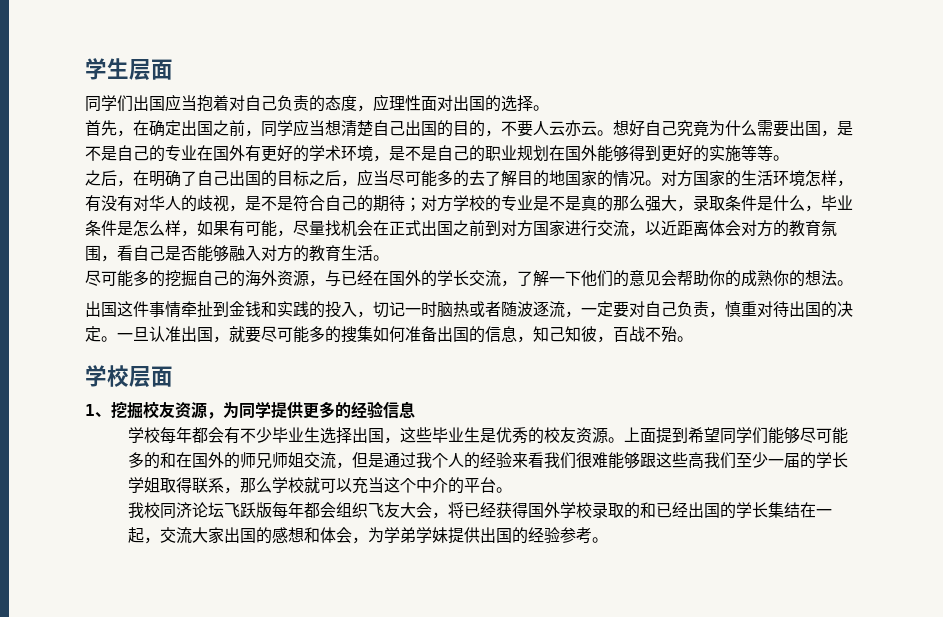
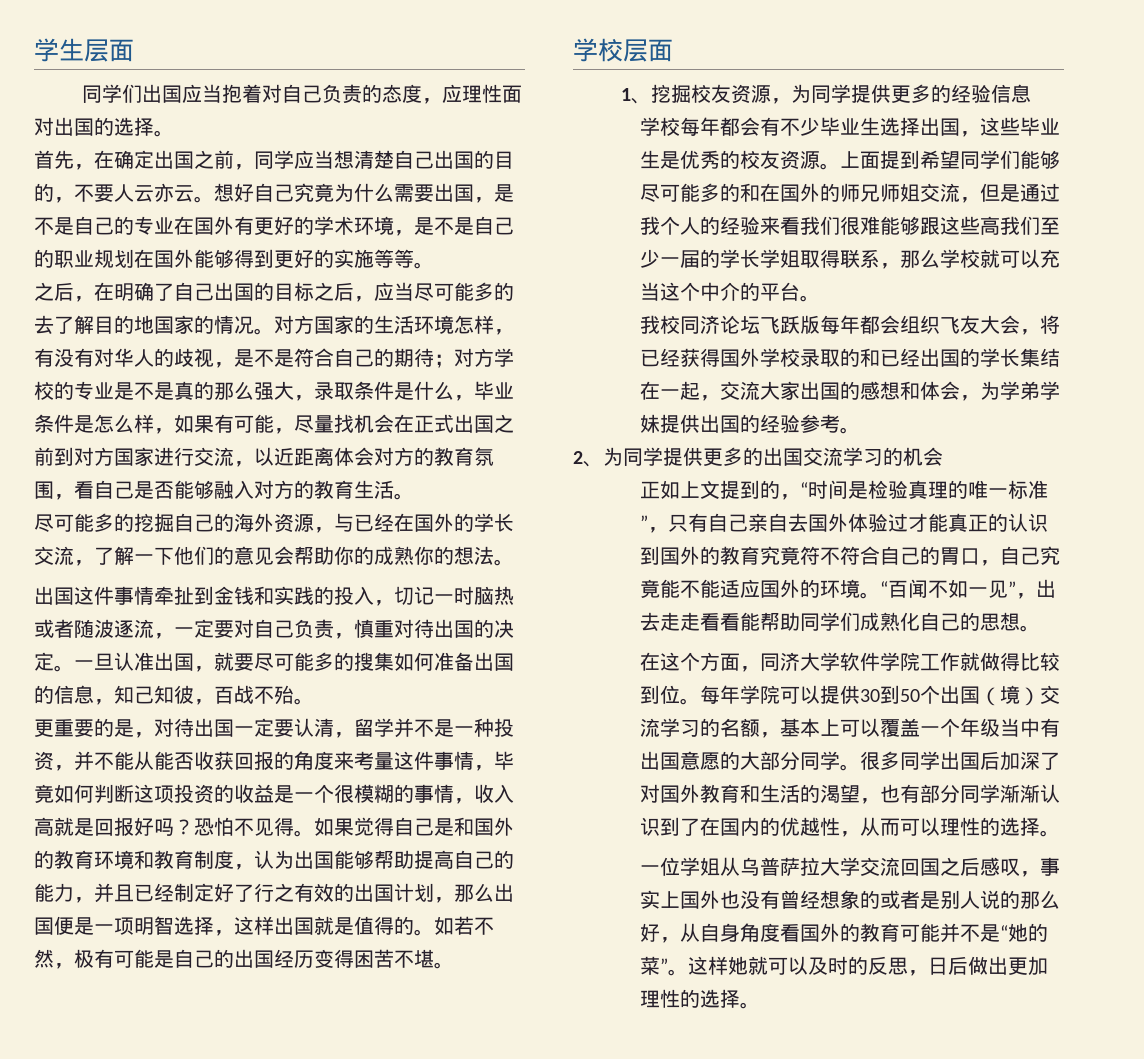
(693, 339) none -> [34,718,514,738] [34,751,514,771] [34,784,514,804] [34,817,514,837] [34,850,514,870] [34,883,514,903] [34,916,494,936] [34,949,454,969] // 更重要的是，对待出国一定要认清，留学并不是一种投资，并不能从能否收获回报的角度来考量这件事情，毕竟如何判断这项投资的收益是一个很模糊的事情，收入高就是回报好吗？恐怕不见得。如果觉得自己是和国外的教育环境和教育制度，认为出国能够帮助提高自己的能力，并且已经制定好了行之有效的出国计划，那么出国便是一项明智选择，这样出国就是值得的。如若不然，极有可能是自己的出国经历变得困苦不堪。
(608, 540) none -> [573,447,943,467] [640,480,1049,500] [640,513,1049,533] [640,546,1061,566] [640,579,1057,599] [640,612,1041,632] [640,652,1061,672] [640,685,1061,706] [640,718,1061,738] [640,751,1061,771] [640,784,1061,804] [640,817,1061,837] [640,857,1061,877] [640,890,1061,909] [640,923,1049,943] [640,956,1049,976] [640,989,761,1009] // 2、为同学提供更多的出国交流学习的机会 // 正如上文提到的，“时间是检验真理的唯一标准”，只有自己亲自去国外体验过才能真正的认识到国外的教育究竟符不符合自己的胃口，自己究竟能不能适应国外的环境。“百闻不如一见”，出去走走看看能帮助同学们成熟化自己的思想。 // 在这个方面，同济大学软件学院工作就做得比较到位。每年学院可以提供30到50个出国（境）交流学习的名额，基本上可以覆盖一个年级当中有出国意愿的大部分同学。很多同学出国后加深了对国外教育和生活的渴望，也有部分同学渐渐认识到了在国内的优越性，从而可以理性的选择。 // 一位学姐从乌普萨拉大学交流回国之后感叹，事实上国外也没有曾经想象的或者是别人说的那么好，从自身角度看国外的教育可能并不是“她的菜”。这样她就可以及时的反思，日后做出更加理性的选择。

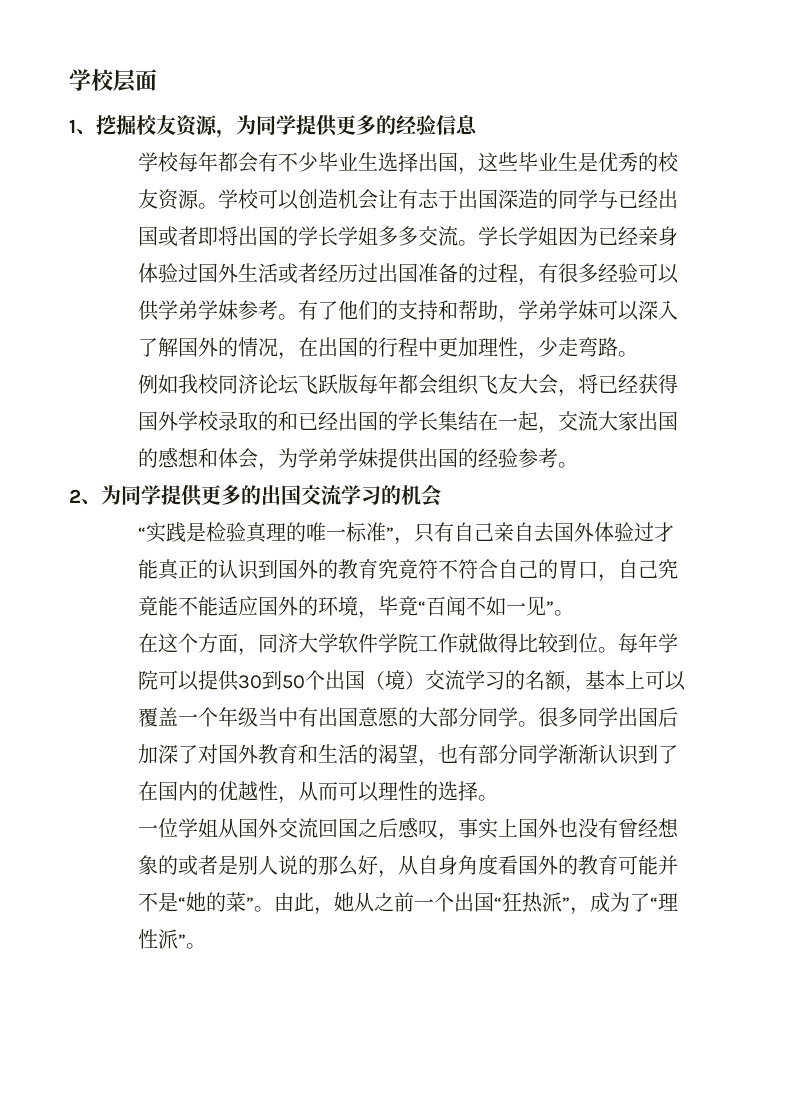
[34,38,134,62] [82,84,523,104] [34,117,174,137] [34,150,514,170] [34,183,514,203] [34,216,514,236] [34,249,434,269] [34,282,514,302] [34,315,514,335] [34,348,514,368] [34,381,514,401] [34,414,514,434] [34,447,494,467] [34,480,414,500] [34,513,514,533] [34,546,514,566] [34,586,514,606] [34,619,514,639] [34,652,514,672] [34,685,314,705] [34,718,514,738] [34,751,514,771] [34,784,514,804] [34,817,514,837] [34,850,514,870] [34,883,514,903] [34,916,494,936] [34,949,454,969] [573,38,598,62] 学生层面 // 同学们出国应当抱着对自己负责的态度，应理性面对出国的选择。 // 首先，在确定出国之前，同学应当想清楚自己出国的目的，不要人云亦云。想好自己究竟为什么需要出国，是不是自己的专业在国外有更好的学术环境，是不是自己的职业规划在国外能够得到更好的实施等等。 // 之后，在明确了自己出国的目标之后，应当尽可能多的去了解目的地国家的情况。对方国家的生活环境怎样，有没有对华人的歧视，是不是符合自己的期待；对方学校的专业是不是真的那么强大，录取条件是什么，毕业条件是怎么样，如果有可能，尽量找机会在正式出国之前到对方国家进行交流，以近距离体会对方的教育氛围，看自己是否能够融入对方的教育生活。 // 尽可能多的挖掘自己的海外资源，与已经在国外的学长交流，了解一下他们的意见会帮助你的成熟你的想法。 // 出国这件事情牵扯到金钱和实践的投入，切记一时脑热或者随波逐流，一定要对自己负责，慎重对待出国的决定。一旦认准出国，就要尽可能多的搜集如何准备出国的信息，知己知彼，百战不殆。 // 更重要的是，对待出国一定要认清，留学并不是一种投资，并不能从能否收获回报的角度来考量这件事情，毕竟如何判断这项投资的收益是一个很模糊的事情，收入高就是回报好吗？恐怕不见得。如果觉得自己是和国外的教育环境和教育制度，认为出国能够帮助提高自己的能力，并且已经制定好了行之有效的出国计划，那么出国便是一项明智选择，这样出国就是值得的。如若不然，极有可能是自己的出国经历变得困苦不堪。 // 学 -> [69,69,91,91] 学
[840,150,1061,169] [640,183,1061,203] [640,216,1061,235] [640,249,1061,269] [640,282,821,302] 上面提到希望同学们能够尽可能多的和在国外的师兄师姐交流，但是通过我个人的经验来看我们很难能够跟这些高我们至少一届的学长学姐取得联系，那么学校就可以充当这个中介的平台。 // -> [217,189,678,210] [137,226,678,247] [137,263,679,286] [137,300,678,323] [137,337,638,360] [137,374,178,394] 学校可以创造机会让有志于出国深造的同学与已经出国或者即将出国的学长学姐多多交流。学长学姐因为已经亲身体验过国外生活或者经历过出国准备的过程，有很多经验可以供学弟学妹参考。有了他们的支持和帮助，学弟学妹可以深入了解国外的情况，在出国的行程中更加理性，少走弯路。 // 例如
[640,480,849,500] 正如上文提到的，“时间 -> [137,522,186,543] “实践
[860,592,881,599] 。 -> [357,596,418,619] ，毕竟
[1016,579,1057,599] [640,612,1021,631] ，出去走走看看能帮助同学们成熟化自己的思想 -> (554, 607) none
[740,857,861,876] 乌普萨拉大学 -> [237,818,278,838] 国外
[688,956,1049,976] [640,989,741,1008] 这样她就可以及时的反思，日后做出更加理性的选择 -> [273,892,678,915] [137,929,186,949] 由此，她从之前一个出国“狂热派”，成为了“理性派”

